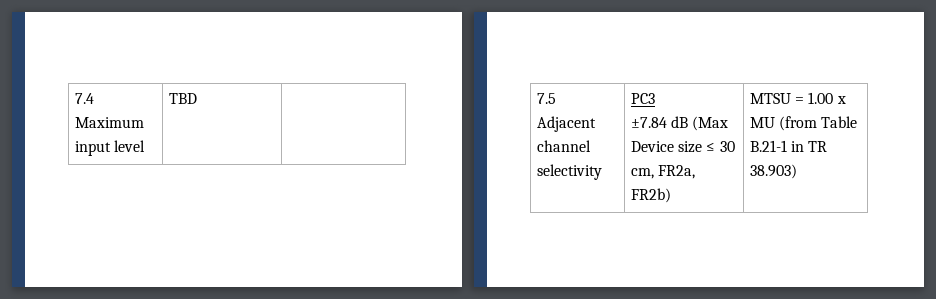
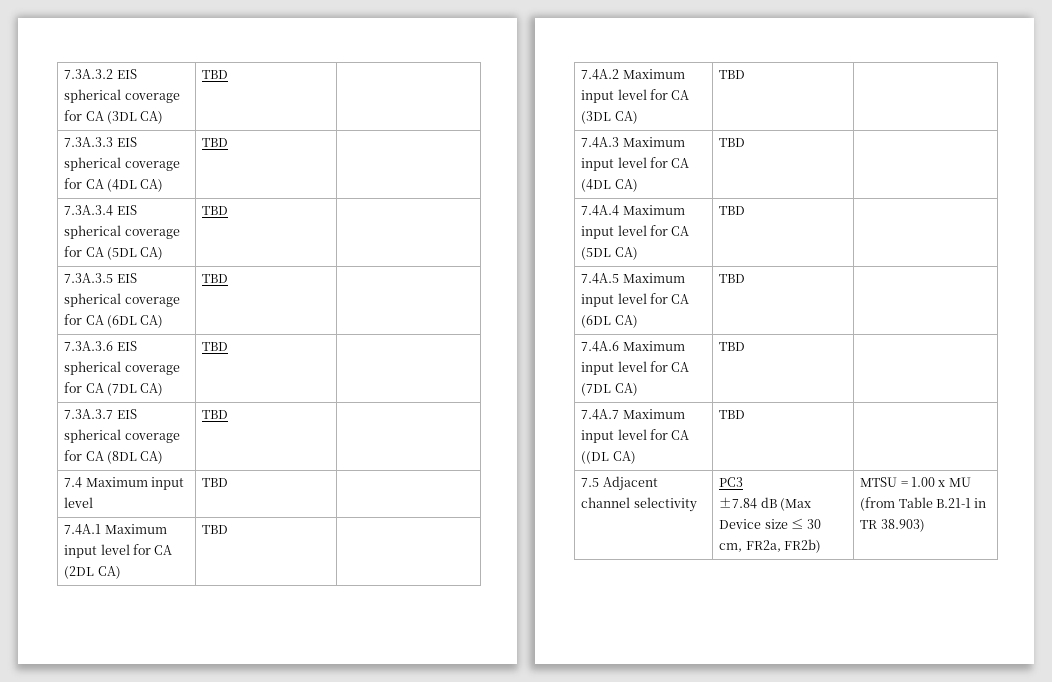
(75, 98) none -> [64,69,137,79] [64,89,180,103] [64,110,164,124] [202,70,229,79] [64,137,137,147] [64,157,180,171] [64,178,164,192] [202,138,229,147] [64,205,137,216] [64,225,180,239] [64,246,164,260] [202,206,229,215] [64,273,137,283] [64,293,180,307] [64,314,164,328] [202,274,229,283] [64,341,137,351] [64,361,180,375] [64,382,164,396] [202,342,229,351] [64,409,137,419] [64,429,180,443] [64,450,164,464] [202,410,229,419] 7.3A.3.2 EIS spherical coverage for CA (3DL CA) | TBD | // 7.3A.3.3 EIS spherical coverage for CA (4DL CA) | TBD | // 7.3A.3.4 EIS spherical coverage for CA (5DL CA) | TBD | // 7.3A.3.5 EIS spherical coverage for CA (6DL CA) | TBD | // 7.3A.3.6 EIS spherical coverage for CA (7DL CA) | TBD | // 7.3A.3.7 EIS spherical coverage for CA (8DL CA) | TBD | //
(198, 98) none -> [64,524,167,535] [64,544,173,558] [64,566,121,579] [202,525,229,534] [581,69,685,80] [581,89,690,103] [581,111,638,124] [719,70,746,79] [581,137,685,148] [581,157,690,171] [581,179,638,192] [719,138,746,147] [581,205,685,216] [581,225,690,239] [581,247,638,260] [719,206,746,215] [581,273,685,284] [581,293,690,307] [581,315,638,328] [719,274,746,283] [581,341,685,352] [581,361,690,375] [581,383,638,396] [719,342,746,351] [581,409,685,420] [581,429,690,443] [581,451,636,464] [719,410,746,419] // 7.4A.1 Maximum input level for CA (2DL CA) | TBD | // 7.4A.2 Maximum input level for CA (3DL CA) | TBD | // 7.4A.3 Maximum input level for CA (4DL CA) | TBD | // 7.4A.4 Maximum input level for CA (5DL CA) | TBD | // 7.4A.5 Maximum input level for CA (6DL CA) | TBD | // 7.4A.6 Maximum input level for CA (7DL CA) | TBD | // 7.4A.7 Maximum input level for CA ((DL CA) | TBD |

